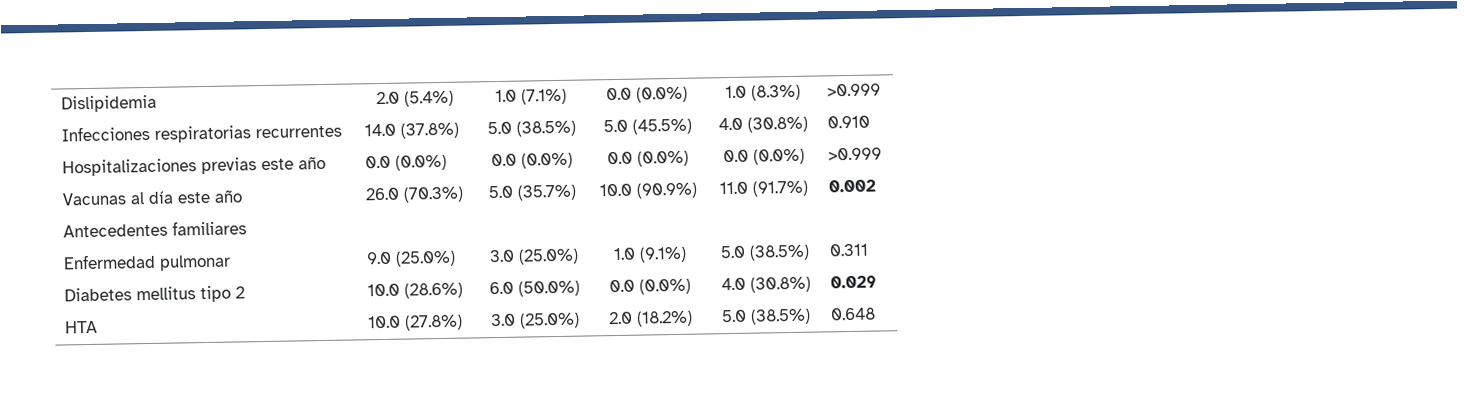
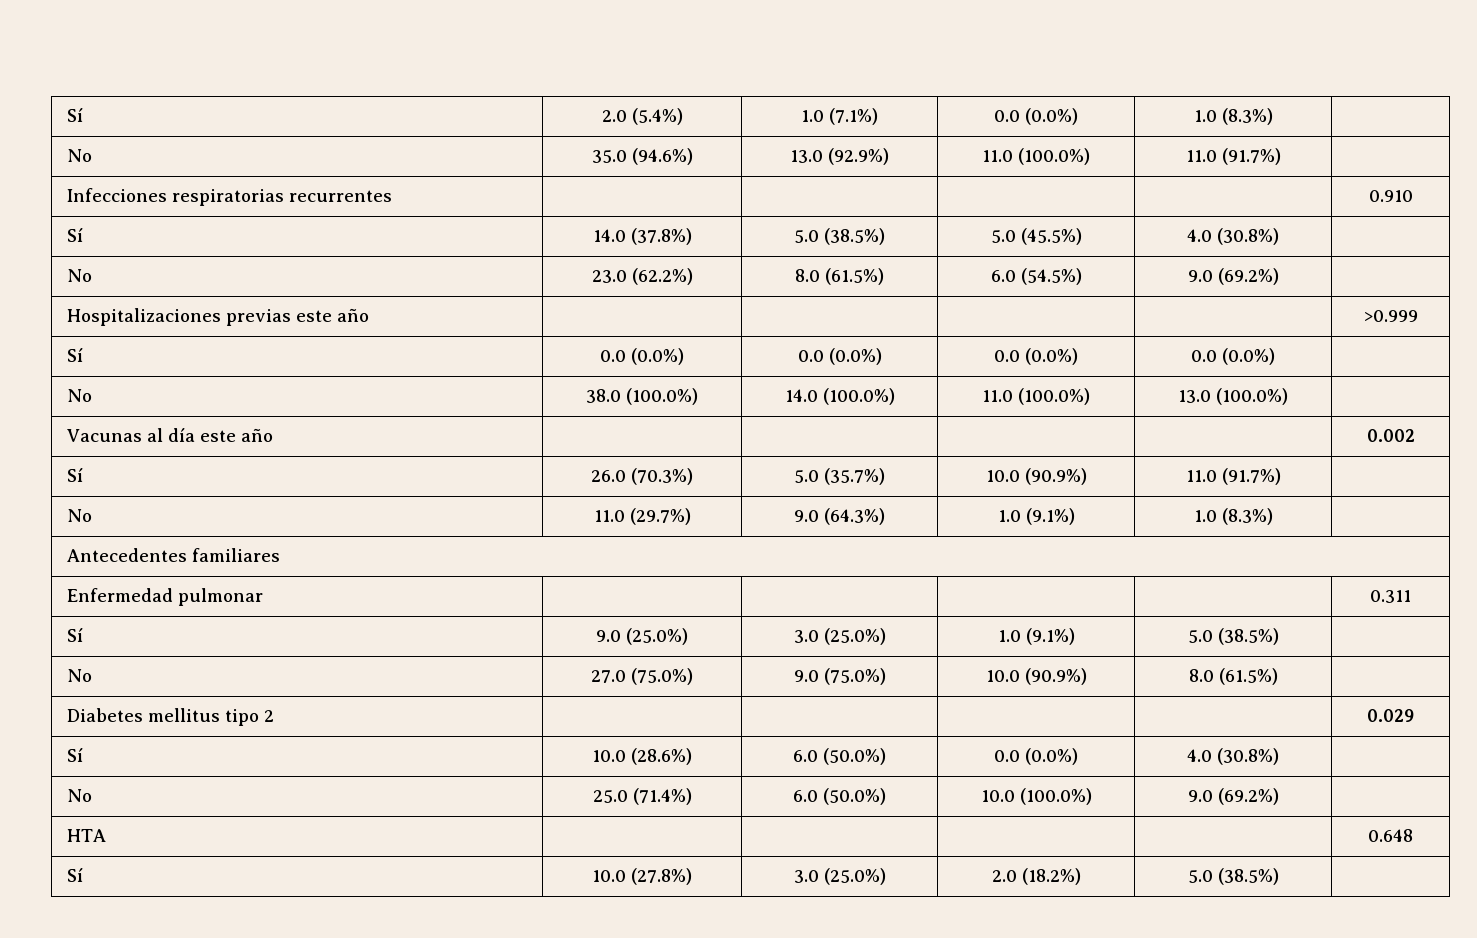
[61,94,158,113] Dislipidemia -> [66,108,83,122] Sí
[827,83,882,97] >0.999 -> [66,149,92,162] [591,148,693,165] [790,148,889,165] [982,148,1090,165] [1185,148,1281,165] // No | 35.0 (94.6%) | 13.0 (92.9%) | 11.0 (100.0%) | 11.0 (91.7%) |
(343, 132) none -> [1368,190,1413,202] [66,228,83,242] | | | | 0.910 // Sí |
[827,115,871,129] 0.910 -> [66,269,92,282] [591,268,693,285] [795,268,884,285] [990,268,1082,285] [1187,268,1279,285] // No | 23.0 (62.2%) | 8.0 (61.5%) | 6.0 (54.5%) | 9.0 (69.2%) |
(327, 162) none -> [1363,310,1418,322] [66,348,83,362] | | | | >0.999 // Sí |
[828,147,883,161] >0.999 -> [66,389,92,402] [586,388,698,405] [784,388,895,405] [982,388,1090,405] [1178,388,1288,405] // No | 38.0 (100.0%) | 14.0 (100.0%) | 11.0 (100.0%) | 13.0 (100.0%) |
(244, 196) none -> [1366,429,1415,442] [66,468,83,482] | | | | 0.002 // Sí |
[828,179,877,193] 0.002 -> [66,509,92,522] [593,508,691,525] [794,508,885,525] [997,508,1075,525] [1193,508,1273,525] // No | 11.0 (29.7%) | 9.0 (64.3%) | 1.0 (9.1%) | 1.0 (8.3%) |
(232, 262) none -> [1370,590,1411,603] [66,628,83,642] | | | | 0.311 // Sí |
[829,243,870,257] 0.311 -> [66,669,92,682] [591,668,693,685] [793,668,886,685] [985,668,1087,685] [1188,668,1278,685] // No | 27.0 (75.0%) | 9.0 (75.0%) | 10.0 (90.9%) | 8.0 (61.5%) |
(246, 292) none -> [1367,709,1414,722] [66,748,83,762] | | | | 0.029 // Sí |
[830,275,878,289] 0.029 -> [66,789,92,802] [592,788,692,805] [793,788,886,805] [980,788,1092,805] [1187,788,1279,805] // No | 25.0 (71.4%) | 6.0 (50.0%) | 10.0 (100.0%) | 9.0 (69.2%) |
(99, 327) none -> [1368,829,1413,842] [66,868,83,882] | | | | 0.648 // Sí |
[830,307,877,321] 0.648 -> (1279, 876) none

